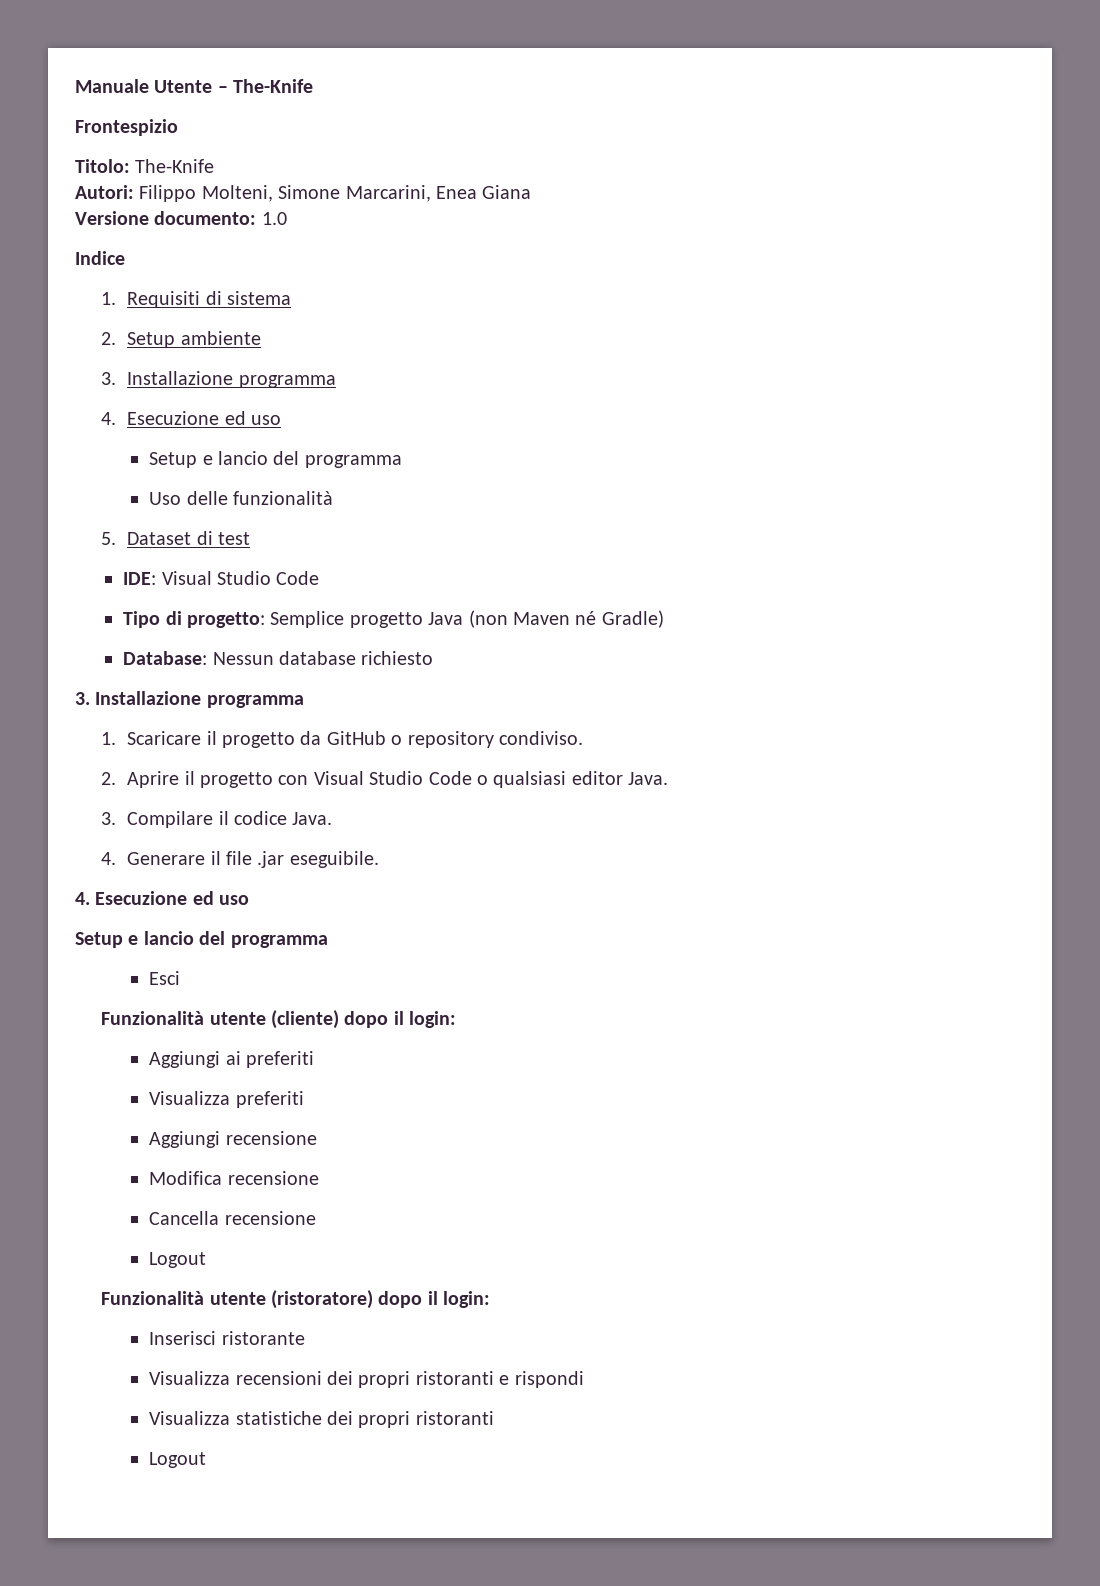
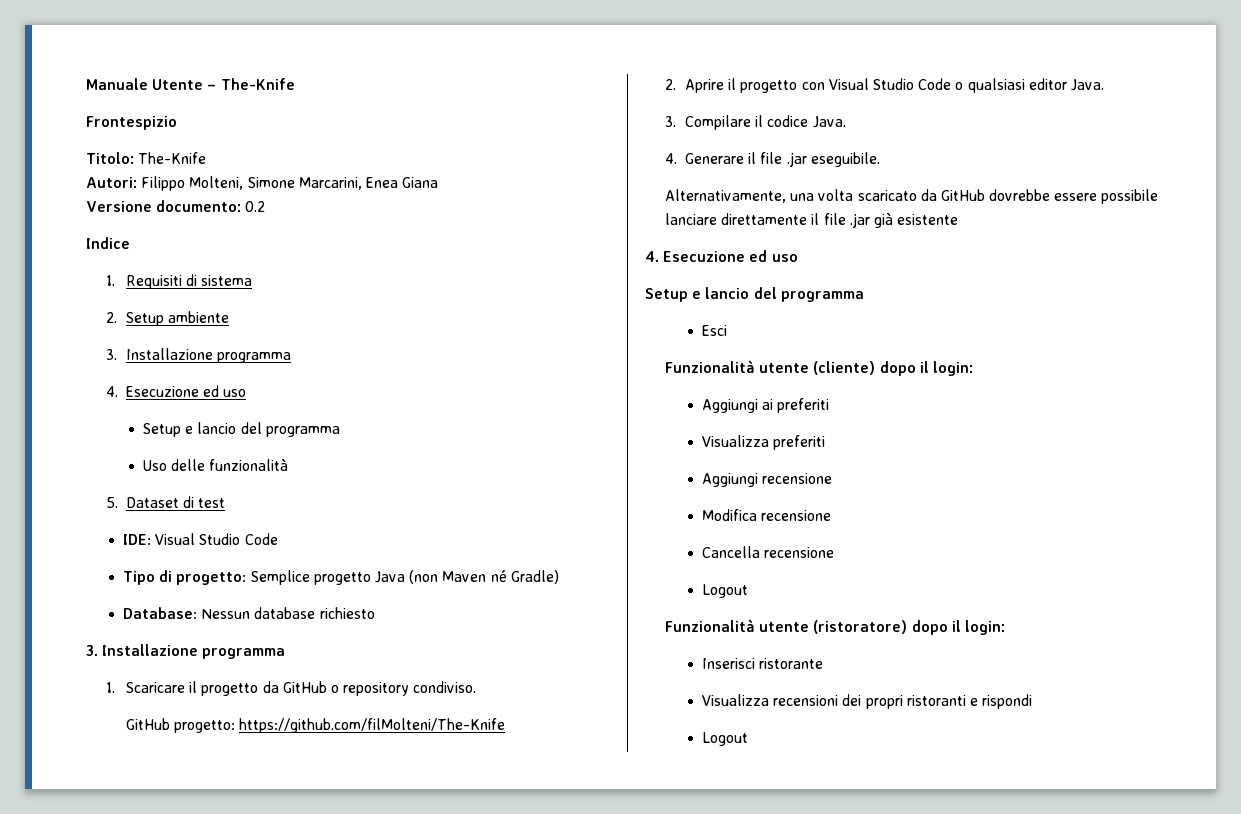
[261,212,287,225] 1.0 -> [245,201,266,212] 0.2
(584, 738) none -> [126,718,506,733] // GitHub progetto: https://github.com/filMolteni/The-Knife
(379, 859) none -> [665,189,1159,204] [665,212,959,228] // Alternativamente, una volta scaricato da GitHub dovrebbe essere possibile lanciare direttamente il file .jar già esistente
[149,1411,494,1428] // Visualizza statistiche dei propri ristoranti -> (1033, 701) none

